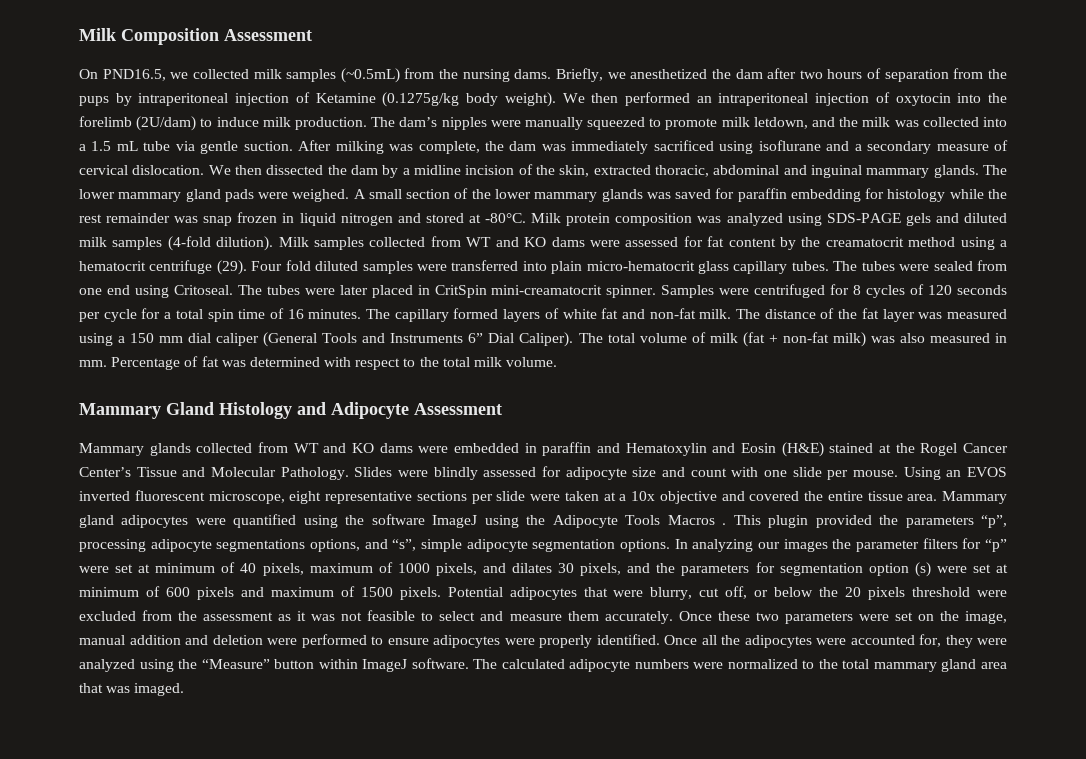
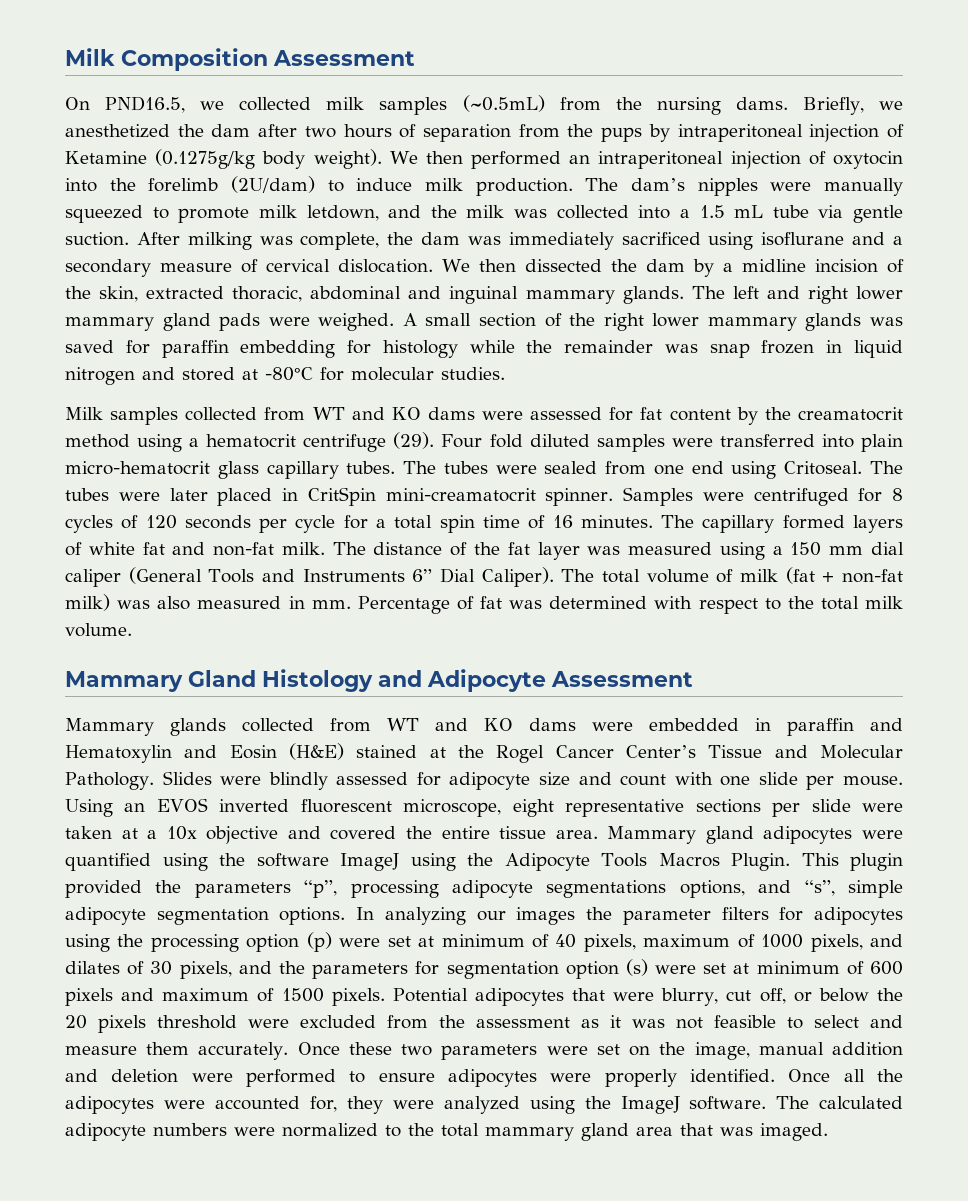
(1008, 170) none -> [732,286,848,304] left and right
(491, 194) none -> [603,313,644,331] right
[79,214,102,223] rest -> (553, 346) none
[485,213,1007,226] [79,236,274,251] -80°C. Milk protein composition was analyzed using SDS-PAGE gels and diluted milk samples (4-fold dilution). -> [265,367,505,381] -80°C for molecular studies. //
[722,523,727,525] . -> [730,853,790,871] Plugin.
[984,539,1007,552] “p” -> [814,907,904,925] [65,932,332,952] adipocytes using the processing option (p)
(552, 568) none -> [127,961,145,975] of
[201,659,358,669] “Measure” button within -> (611, 1102) none

